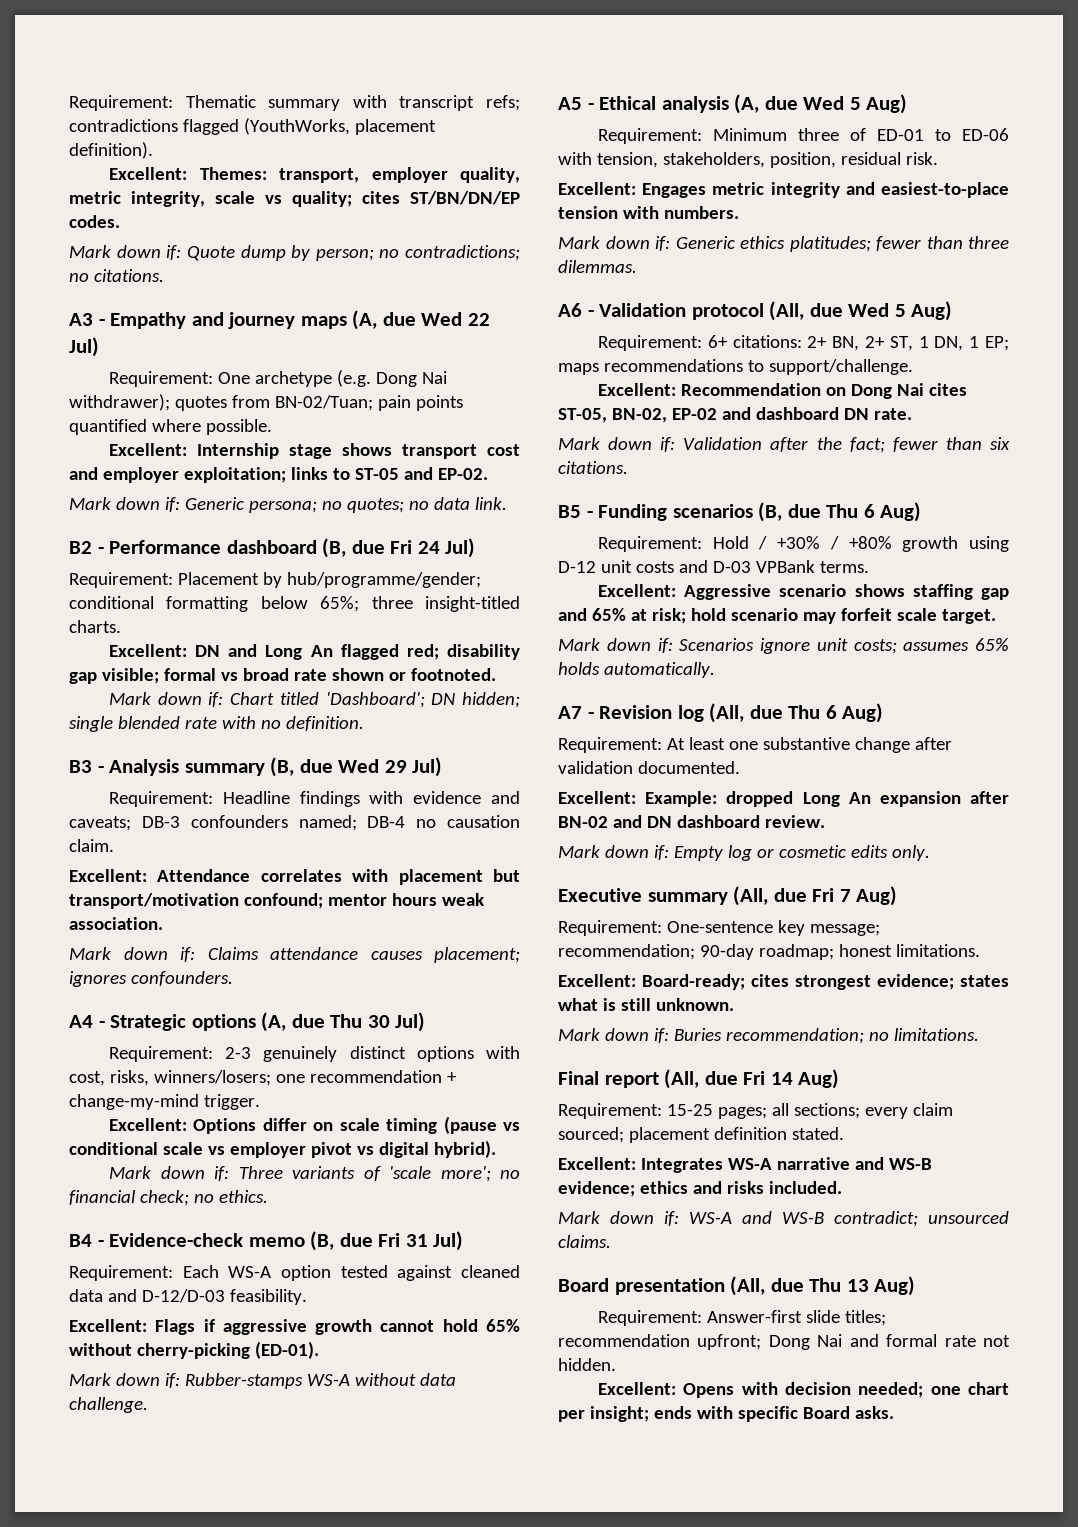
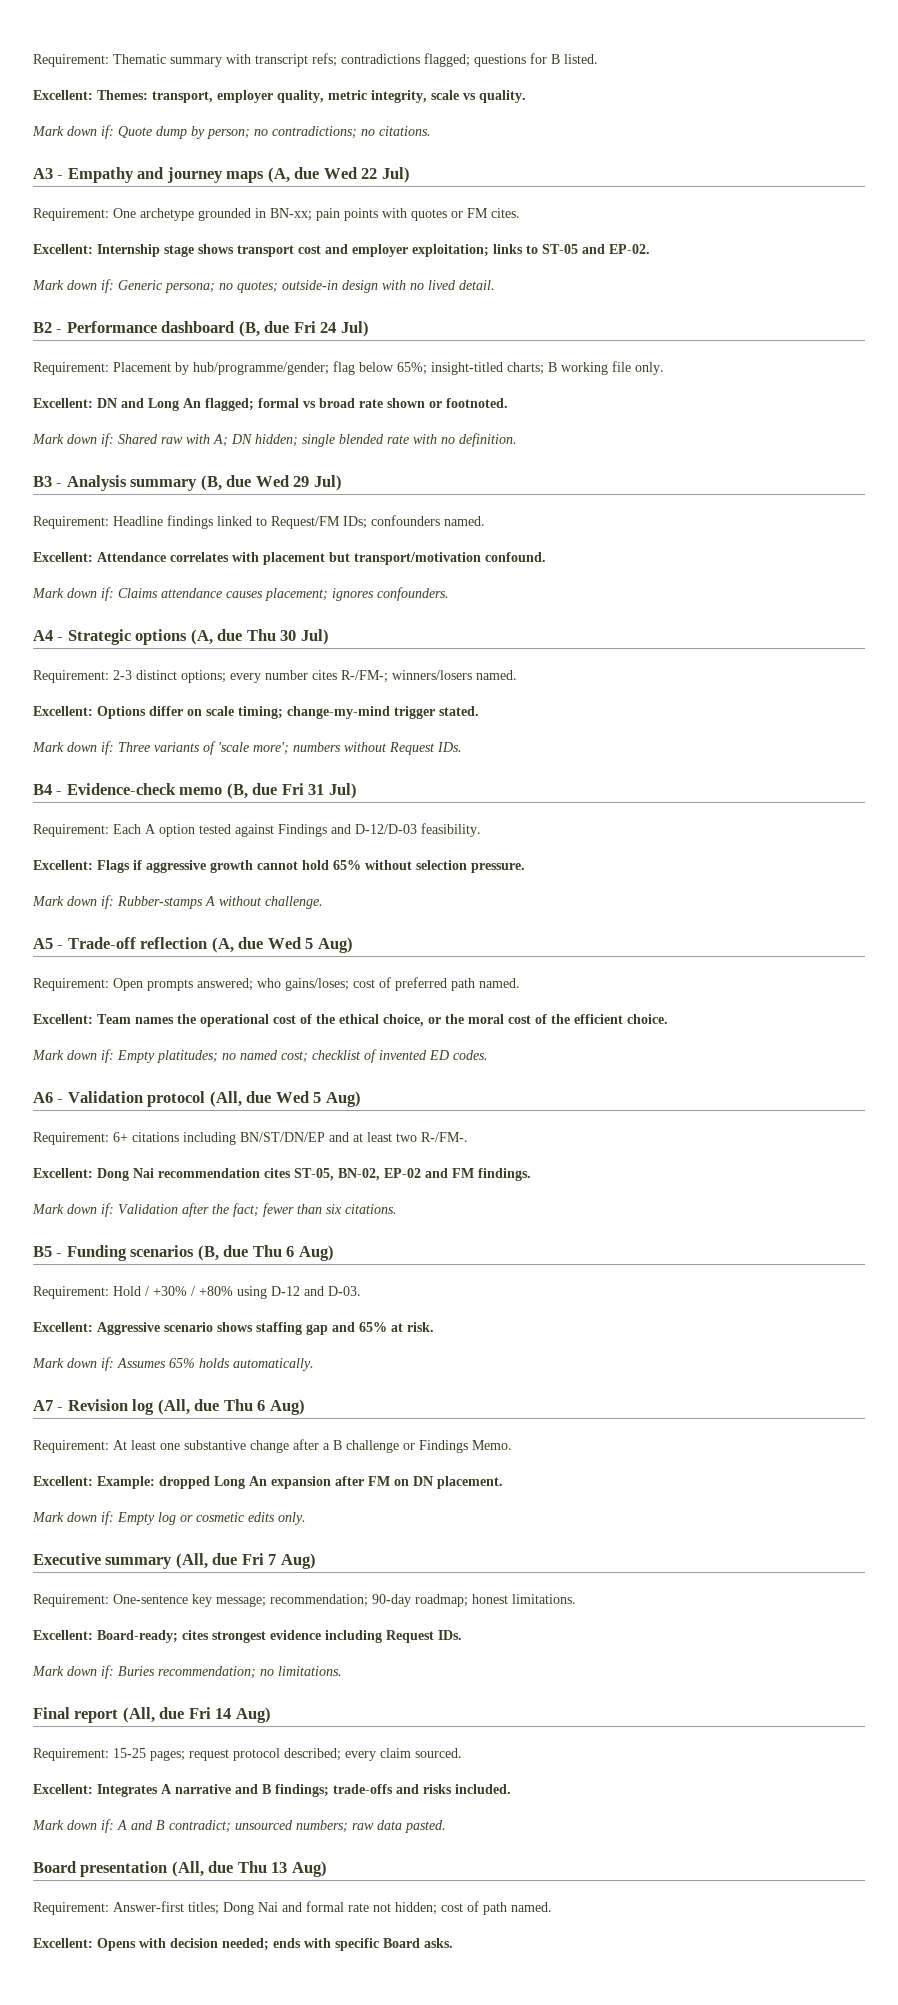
[182,118,436,135] [69,142,153,159] flagged (YouthWorks, placement definition). -> [424,53,598,67] flagged; questions for B listed.
[292,191,520,207] [69,215,120,228] quality; cites ST/BN/DN/EP codes. -> [479,90,526,103] quality.
[337,370,448,387] [69,394,463,411] [69,419,272,435] (e.g. Dong Nai withdrawer); quotes from BN-02/Tuan; pain points quantified where possible. -> [198,208,520,221] grounded in BN-xx; pain points with quotes or FM cites.
[408,497,507,510] no data link. -> [282,280,495,293] outside-in design with no lived detail.
[69,596,520,612] [69,620,121,633] conditional formatting below 65%; three insight-titled charts. -> [333,361,664,375] flag below 65%; insight-titled charts; B working file only.
[340,644,520,660] [69,668,159,684] flagged red; disability gap visible; -> [205,398,254,411] flagged;
[230,692,425,708] Chart titled 'Dashboard'; -> [118,434,228,447] Shared raw with A;
[369,791,520,804] [69,815,520,831] [69,839,114,852] with evidence and caveats; DB-3 confounders named; DB-4 no causation claim. -> [217,515,485,529] linked to Request/FM IDs; confounders named.
[243,893,484,909] [69,917,163,930] confound; mentor hours weak association. -> [485,552,546,562] confound.
[263,1046,520,1062] [69,1070,457,1086] [69,1094,260,1110] genuinely distinct options with cost, risks, winners/losers; one recommendation + change-my-mind trigger. -> [136,670,517,683] distinct options; every number cites R-/FM-; winners/losers named.
[386,1116,520,1134] [69,1140,496,1158] timing (pause vs conditional scale vs employer pivot vs digital hybrid). -> [238,706,479,719] timing; change-my-mind trigger stated.
[499,1170,520,1179] [69,1190,268,1206] no financial check; no ethics. -> [293,742,462,755] numbers without Request IDs.
[228,1266,272,1278] WS-A -> [145,824,156,834] A
[461,1265,521,1278] [69,1289,103,1302] cleaned data -> [278,824,327,837] Findings
[136,1341,319,1359] cherry-picking (ED-01). -> [416,860,525,873] selection pressure.
[306,1373,456,1386] WS-A without data -> [205,896,262,906] A without
[599,96,729,113] Ethical analysis -> [67,937,208,949] Trade-off reflection
[713,128,1009,141] [558,152,938,168] [558,182,1009,198] [558,206,739,219] [558,236,1009,252] [558,260,637,273] Minimum three of ED-01 to ED-06 with tension, stakeholders, position, residual risk. // Excellent: Engages metric integrity and easiest-to-place tension with numbers. // Mark down if: Generic ethics platitudes; fewer than three dilemmas. -> [113,977,520,991] [33,1014,668,1027] [32,1049,488,1063] Open prompts answered; who gains/loses; cost of preferred path named. // Excellent: Team names the operational cost of the ethical choice, or the moral cost of the efficient choice. // Mark down if: Empty platitudes; no named cost; checklist of invented ED codes.
[732,335,1009,351] [558,359,913,375] [598,383,925,399] citations: 2+ BN, 2+ ST, 1 DN, 1 EP; maps recommendations to support/challenge. // Excellent: Recommendation on Dong Nai -> [132,1132,468,1145] [33,1168,260,1181] citations including BN/ST/DN/EP and at least two R-/FM-. // Excellent: Dong Nai recommendation
[755,407,912,420] dashboard DN rate. -> [452,1168,531,1181] FM findings.
[902,536,959,552] growth -> (233, 1291) none
[600,560,869,573] unit costs and D-03 VPBank terms. -> [304,1286,361,1296] and D-03.
[651,608,996,624] [558,638,970,654] risk; hold scenario may forfeit scale target. // Mark down if: Scenarios ignore unit costs; assumes -> [407,1322,434,1332] [32,1357,166,1371] risk. // Mark down if: Assumes
[558,761,740,774] validation documented. -> [323,1440,512,1453] a B challenge or Findings Memo.
[558,815,825,828] BN-02 and DN dashboard review. -> [368,1476,503,1489] FM on DN placement.
[877,974,1009,990] [558,998,734,1011] evidence; states what is still unknown. -> [270,1630,462,1643] evidence including Request IDs.
[771,1103,953,1119] [558,1127,844,1143] all sections; every claim sourced; placement definition stated. -> [189,1748,462,1761] request protocol described; every claim sourced.
[727,1158,772,1170] WS-A -> [161,1784,172,1794] A
[888,1158,932,1170] [558,1181,688,1197] WS-B evidence; ethics -> [262,1784,393,1797] B findings; trade-offs
[689,1211,1009,1227] [558,1235,611,1248] WS-A and WS-B contradict; unsourced claims. -> [117,1820,446,1833] A and B contradict; unsourced numbers; raw data pasted.
[806,1310,887,1326] [558,1334,762,1350] slide titles; recommendation upfront; -> [188,1902,219,1915] titles;
[558,1358,616,1371] hidden. -> [395,1901,552,1915] hidden; cost of path named.
[930,1382,1009,1395] [558,1406,649,1422] one chart per insight; -> (269, 1944) none

